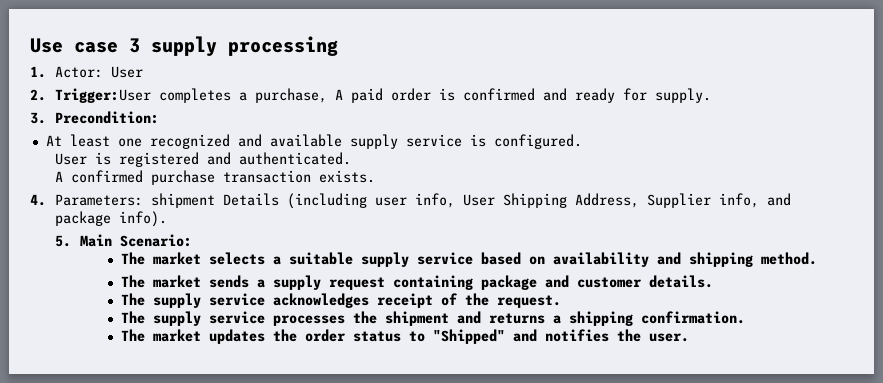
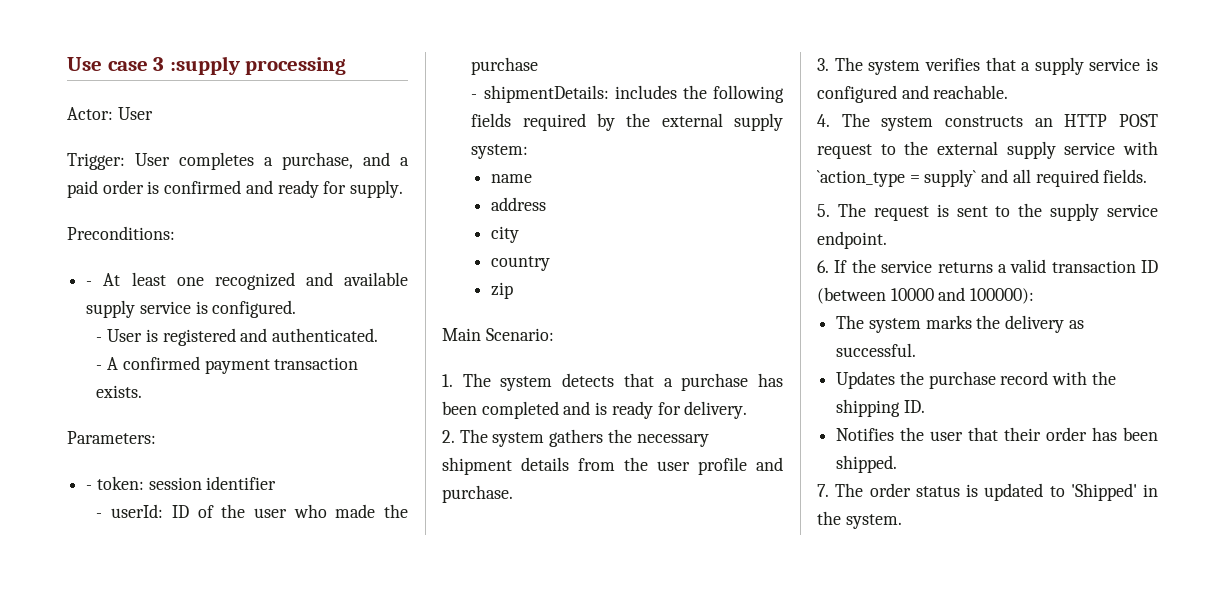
[151,36,217,56] supply -> [169,56,240,75] :supply
[30,66,46,78] 1. -> (347, 66) none
[30,88,152,103] 2. Trigger:User -> [67,153,170,170] Trigger: User
[335,89,344,100] A -> [363,152,409,166] and a
[30,111,160,124] 3. Precondition: // -> [67,226,175,240] [86,281,93,286] Preconditions: // -
(582, 141) none -> [96,337,103,342] -
(352, 158) none -> [96,365,103,370] -
[151,170,216,185] purchase -> [204,359,270,374] payment
[30,194,46,206] 4. -> (143, 391) none
[151,193,792,209] [55,211,168,227] [55,234,193,247] [121,252,818,267] [121,275,714,290] [121,293,562,308] [121,311,746,326] [121,329,690,344] shipment Details (including user info, User Shipping Address, Supplier info, and package info). // 5. Main Scenario: // The market selects a suitable supply service based on availability and shipping method. // The market sends a supply request containing package and customer details. // The supply service acknowledges receipt of the request. // The supply service processes the shipment and returns a shipping confirmation. // The market updates the order status to "Shipped" and notifies the user. -> [86,476,277,490] [96,504,408,518] [471,57,539,75] [471,85,784,103] [471,113,783,131] [471,144,529,159] [490,174,532,183] [490,197,546,211] [490,226,519,243] [490,256,550,271] [490,282,513,299] [442,328,554,341] [442,373,783,391] [442,401,748,419] [442,429,709,447] [442,457,783,475] [442,485,513,503] [817,57,1158,75] [817,85,1009,103] [817,113,1158,131] [817,141,1158,159] [817,169,1148,187] [817,203,1158,221] [817,231,887,249] [817,259,1158,273] [817,287,1035,304] [836,315,1084,333] [836,343,917,357] [836,371,1116,389] [836,399,925,417] [836,427,1158,441] [836,455,898,473] [817,483,1158,501] [817,511,902,529] // - token: session identifier // - userId: ID of the user who made the purchase // - shipmentDetails: includes the following fields required by the external supply system: // name // address // city // country // zip // Main Scenario: // 1. The system detects that a purchase has been completed and is ready for delivery. // 2. The system gathers the necessary shipment details from the user profile and purchase. // 3. The system verifies that a supply service is configured and reachable. // 4. The system constructs an HTTP POST request to the external supply service with `action_type = supply` and all required fields. // 5. The request is sent to the supply service endpoint. // 6. If the service returns a valid transaction ID (between 10000 and 100000): // The system marks the delivery as successful. // Updates the purchase record with the shipping ID. // Notifies the user that their order has been shipped. // 7. The order status is updated to 'Shipped' in the system.

